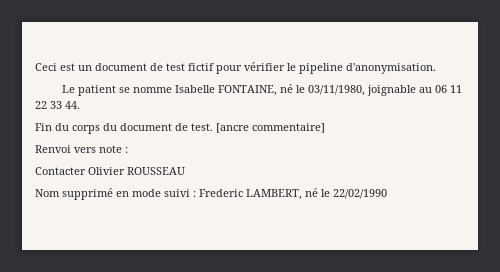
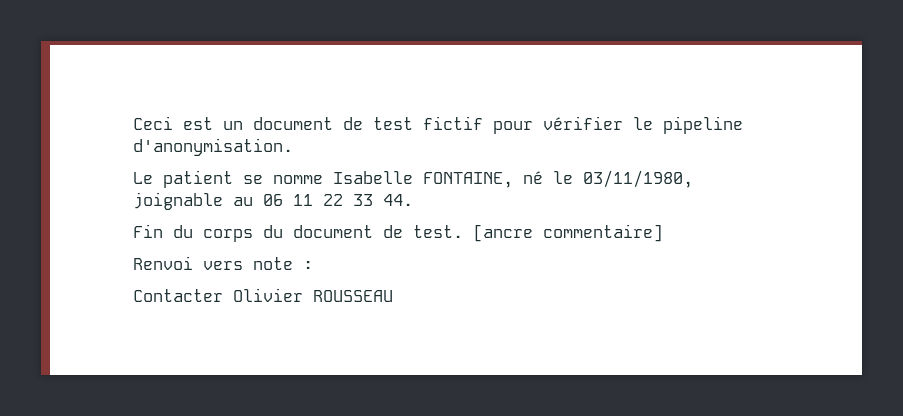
[35,188,387,200] // Nom supprimé en mode suivi : Frederic LAMBERT, né le 22/02/1990 -> (393, 296) none

